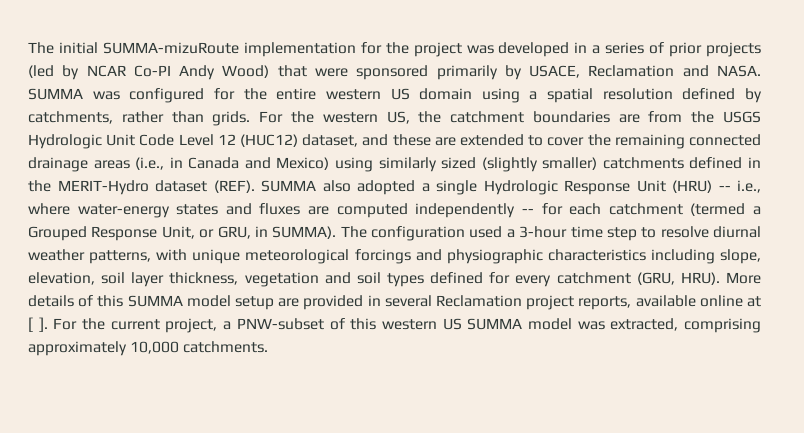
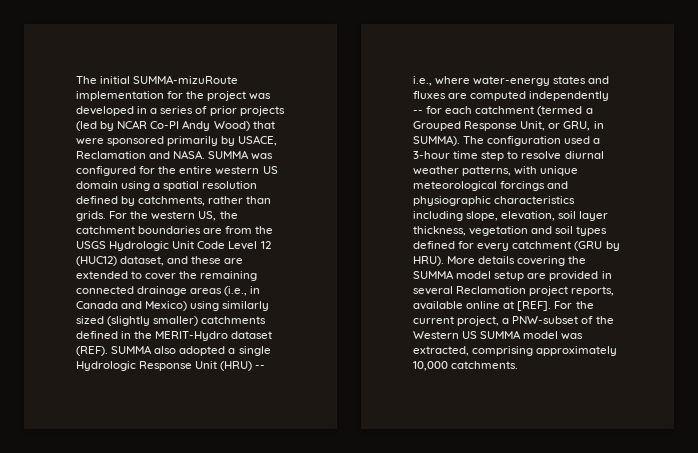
[636,272,675,285] (GRU, -> [574,241,620,251] (GRU by
[78,295,124,307] of this -> [517,256,587,266] covering the
[28,317,48,332] [ ]. -> [517,301,552,311] [REF].
[350,318,437,330] this western -> [595,316,614,324] [413,331,459,339] the Western

